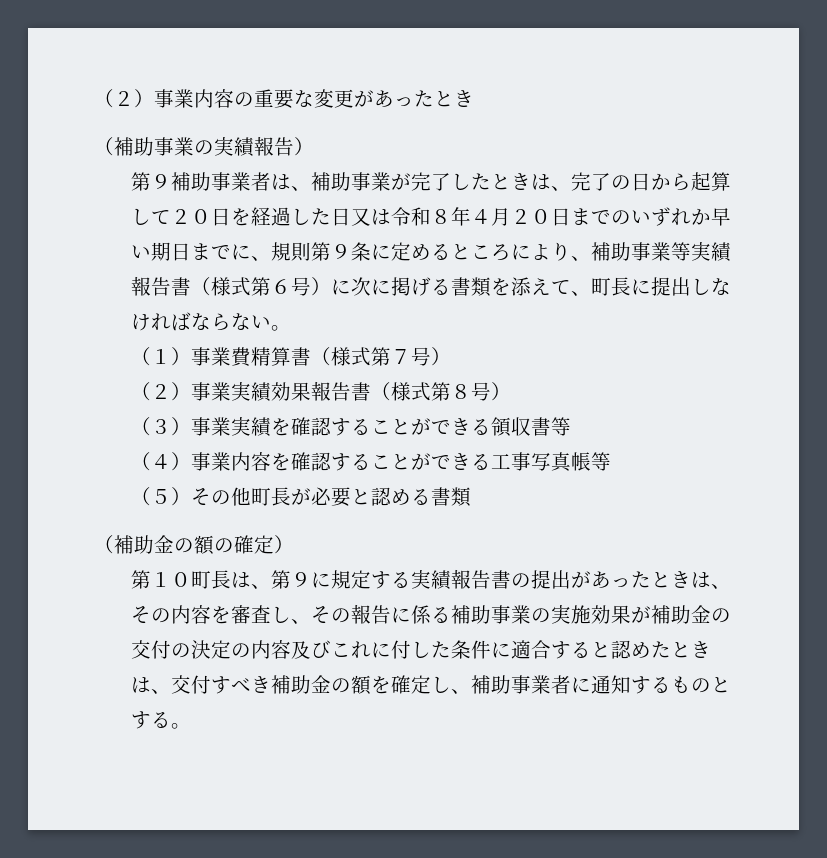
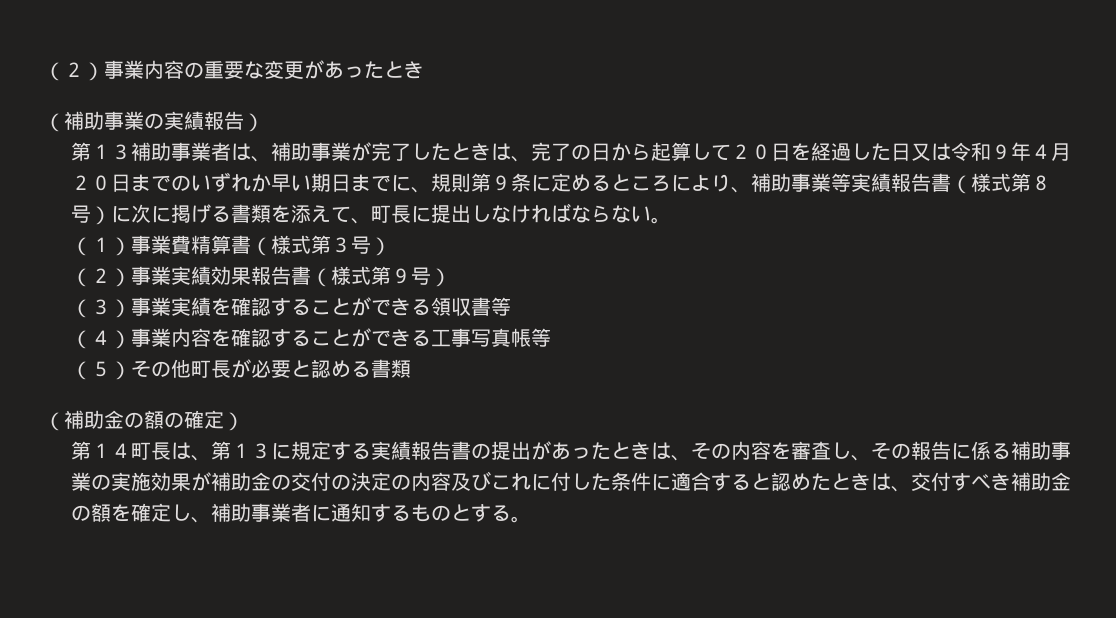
[151,174,172,189] ９ -> [90,144,131,160] １３
[431,209,452,224] ８ -> [990,144,1011,160] ９
[271,279,292,294] ６ -> [1030,175,1051,191] ８
[391,349,412,364] ７ -> [330,237,351,253] ３
[451,384,472,399] ８ -> [390,268,411,284] ９
[171,572,192,587] ０ -> [110,443,131,458] ４
[291,572,312,587] ９ -> [230,443,271,459] １３

